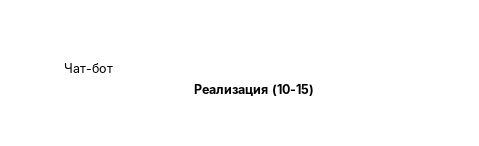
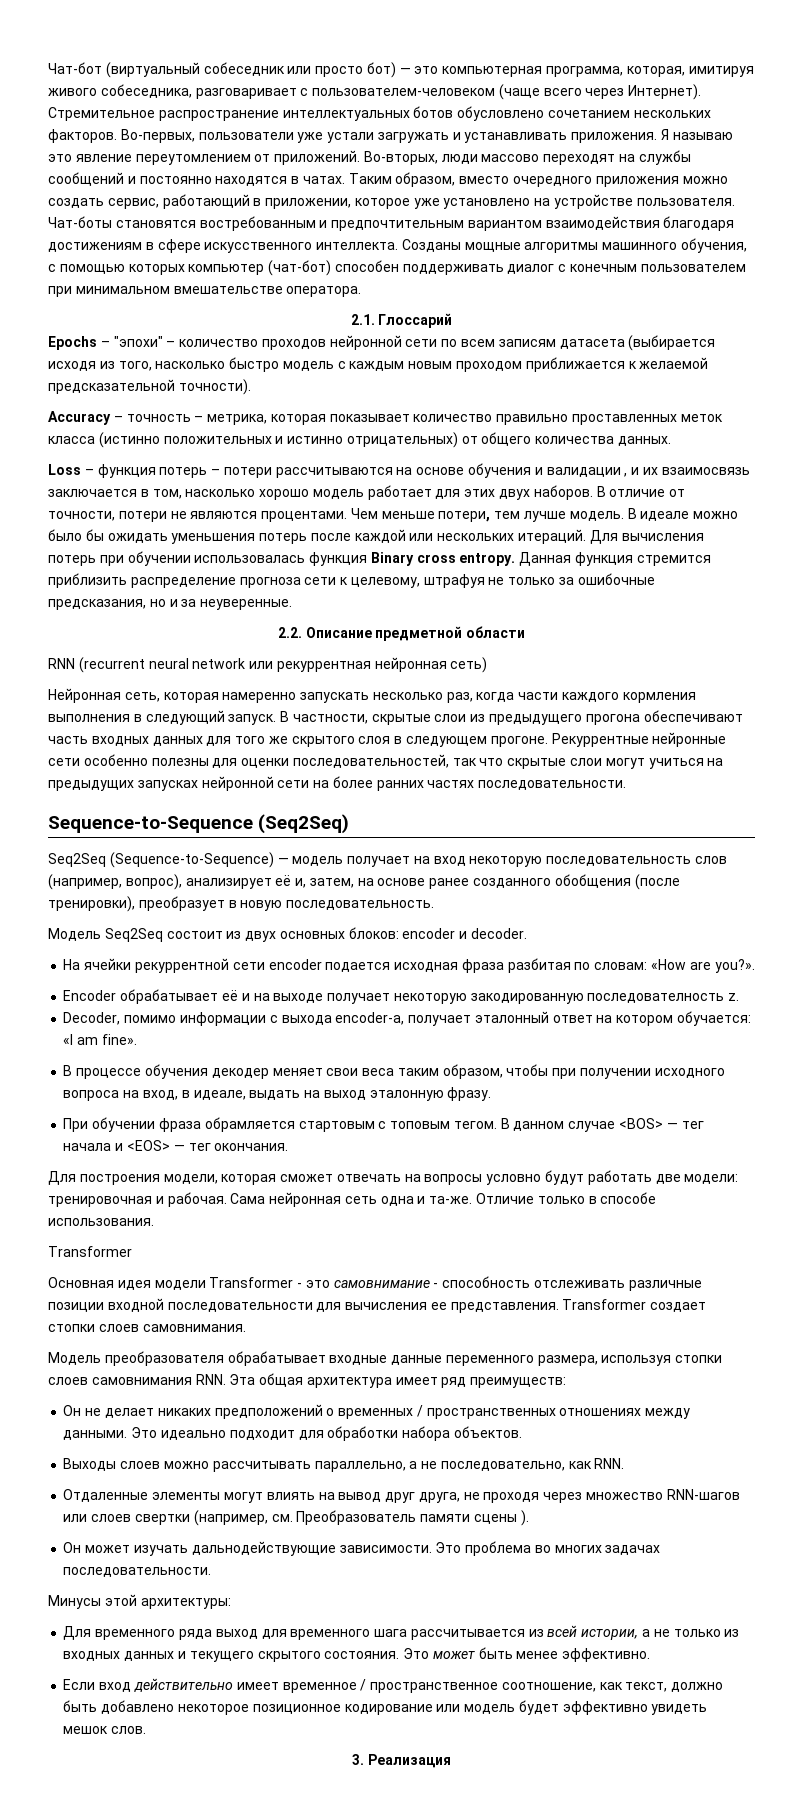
[194,84,314,96] // Реализация (10-15) -> [105,62,754,78] [48,84,702,100] [48,106,711,121] [48,129,733,143] [48,150,691,165] [48,172,728,187] [48,194,735,209] [48,216,735,231] [48,238,748,253] [48,260,746,276] [48,286,362,297] [350,313,453,328] [48,335,716,351] [48,357,709,372] [48,379,251,395] [48,411,723,425] [48,432,672,448] [48,463,750,478] [48,485,686,500] [48,508,739,522] [48,529,704,544] [48,551,711,566] [48,573,655,588] [48,599,293,610] [277,626,526,641] [48,657,488,673] [48,688,696,703] [48,710,743,725] [48,732,727,747] [48,754,724,769] [48,776,627,791] [48,814,350,834] [48,852,728,868] [48,874,680,890] [48,896,435,912] [48,927,528,942] [63,958,755,973] [63,989,740,1004] [63,1011,751,1026] [63,1034,137,1045] [63,1064,725,1079] [63,1087,492,1101] [63,1117,704,1132] [63,1140,289,1151] [48,1170,739,1185] [48,1192,657,1207] [48,1218,154,1226] [48,1246,132,1257] [48,1276,702,1291] [48,1298,707,1313] [48,1324,246,1332] [48,1351,723,1366] [48,1373,567,1388] [63,1404,691,1419] [63,1426,522,1441] [63,1458,625,1472] [63,1489,740,1503] [63,1510,529,1526] [63,1541,661,1556] [63,1567,212,1577] [48,1594,231,1609] [63,1625,740,1640] [63,1647,651,1662] [63,1678,724,1693] [63,1700,708,1715] [63,1726,147,1734] [352,1754,451,1768] (виртуальный собеседник или просто бот) — это компьютерная программа, которая, имитируя живого собеседника, разговаривает с пользователем-человеком (чаще всего через Интернет). Стремительное распространение интеллектуальных ботов обусловлено сочетанием нескольких факторов. Во-первых, пользователи уже устали загружать и устанавливать приложения. Я называю это явление переутомлением от приложений. Во-вторых, люди массово переходят на службы сообщений и постоянно находятся в чатах. Таким образом, вместо очередного приложения можно создать сервис, работающий в приложении, которое уже установлено на устройстве пользователя. Чат-боты становятся востребованным и предпочтительным вариантом взаимодействия благодаря достижениям в сфере искусственного интеллекта. Созданы мощные алгоритмы машинного обучения, с помощью которых компьютер (чат-бот) способен поддерживать диалог с конечным пользователем при минимальном вмешательстве оператора. // 2.1. Глоссарий // Epochs – "эпохи" – количество проходов нейронной сети по всем записям датасета (выбирается исходя из того, насколько быстро модель с каждым новым проходом приближается к желаемой предсказательной точности). // Accuracy – точность – метрика, которая показывает количество правильно проставленных меток класса (истинно положительных и истинно отрицательных) от общего количества данных. // Loss – функция потерь – потери рассчитываются на основе обучения и валидации , и их взаимосвязь заключается в том, насколько хорошо модель работает для этих двух наборов. В отличие от точности, потери не являются процентами. Чем меньше потери, тем лучше модель. В идеале можно было бы ожидать уменьшения потерь после каждой или нескольких итераций. Для вычисления потерь при обучении использовалась функция Binary cross entropy. Данная функция стремится приблизить распределение прогноза сети к целевому, штрафуя не только за ошибочные предсказания, но и за неуверенные. // 2.2. Описание предметной области // RNN (recurrent neural network или рекуррентная нейронная сеть) // Нейронная сеть, которая намеренно запускать несколько раз, когда части каждого кормления выполнения в следующий запуск. В частности, скрытые слои из предыдущего прогона обеспечивают часть входных данных для того же скрытого слоя в следующем прогоне. Рекуррентные нейронные сети особенно полезны для оценки последовательностей, так что скрытые слои могут учиться на предыдущих запусках нейронной сети на более ранних частях последовательности. // Sequence-to-Sequence (Seq2Seq) // Seq2Seq (Sequence-to-Sequence) — модель получает на вход некоторую последовательность слов (например, вопрос), анализирует её и, затем, на основе ранее созданного обобщения (после тренировки), преобразует в новую последовательность. // Модель Seq2Seq состоит из двух основных блоков: encoder и decoder. // На ячейки рекуррентной сети encoder подается исходная фраза разбитая по словам: «How are you?». // Encoder обрабатывает её и на выходе получает некоторую закодированную последователность z. // Decoder, помимо информации с выхода encoder-а, получает эталонный ответ на котором обучается: «I am fine». // В процессе обучения декодер меняет свои веса таким образом, чтобы при получении исходного вопроса на вход, в идеале, выдать на выход эталонную фразу. // При обучении фраза обрамляется стартовым с топовым тегом. В данном случае <BOS> — тег начала и <EOS> — тег окончания. // Для построения модели, которая сможет отвечать на вопросы условно будут работать две модели: тренировочная и рабочая. Сама нейронная сеть одна и та-же. Отличие только в способе использования. // Transformer // Основная идея модели Transformer - это самовнимание - способность отслеживать различные позиции входной последовательности для вычисления ее представления. Transformer создает стопки слоев самовнимания. // Модель преобразователя обрабатывает входные данные переменного размера, используя стопки слоев самовнимания RNN. Эта общая архитектура имеет ряд преимуществ: // Он не делает никаких предположений о временных / пространственных отношениях между данными. Это идеально подходит для обработки набора объектов. // Выходы слоев можно рассчитывать параллельно, а не последовательно, как RNN. // Отдаленные элементы могут влиять на вывод друг друга, не проходя через множество RNN-шагов или слоев свертки (например, см. Преобразователь памяти сцены ). // Он может изучать дальнодействующие зависимости. Это проблема во многих задачах последовательности. // Минусы этой архитектуры: // Для временного ряда выход для временного шага рассчитывается из всей истории, а не только из входных данных и текущего скрытого состояния. Это может быть менее эффективно. // Если вход действительно имеет временное / пространственное соотношение, как текст, должно быть добавлено некоторое позиционное кодирование или модель будет эффективно увидеть мешок слов. // 3. Реализация

